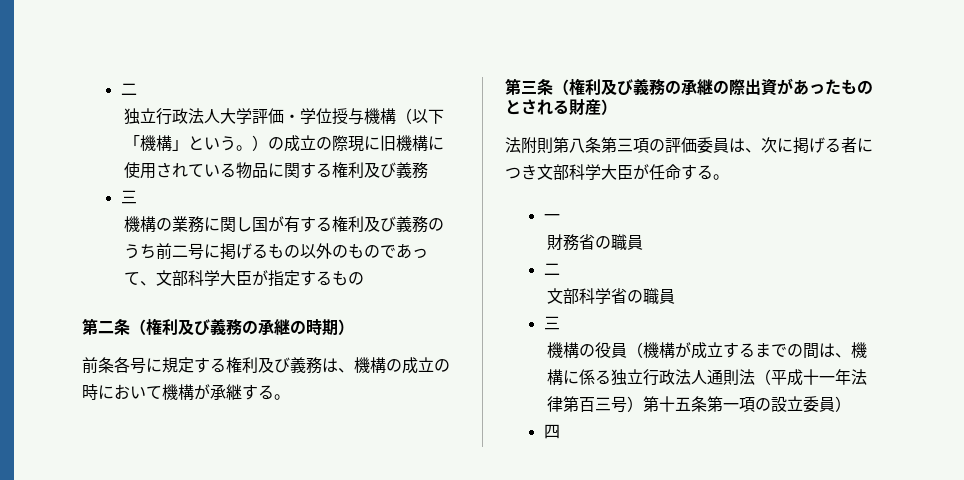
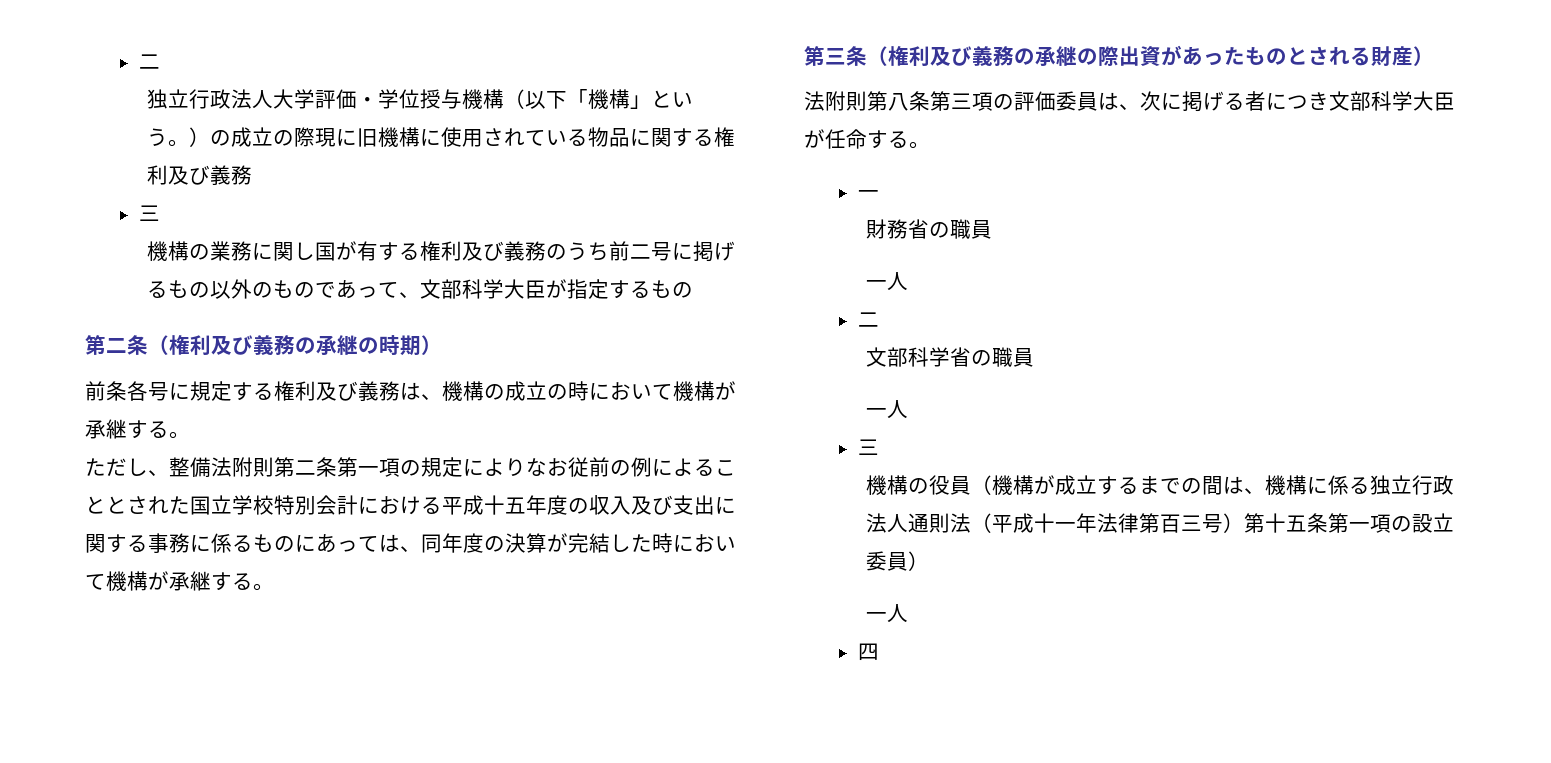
(290, 397) none -> [85,457,736,478] [85,495,736,515] [85,533,736,553] [85,571,274,591] // ただし、整備法附則第二条第一項の規定によりなお従前の例によることとされた国立学校特別会計における平成十五年度の収入及び支出に関する事務に係るものにあっては、同年度の決算が完結した時において機構が承継する。
(643, 242) none -> [866,272,909,291] // 一人
(675, 296) none -> [866,400,909,419] // 一人
(851, 404) none -> [866,604,909,623] // 一人

